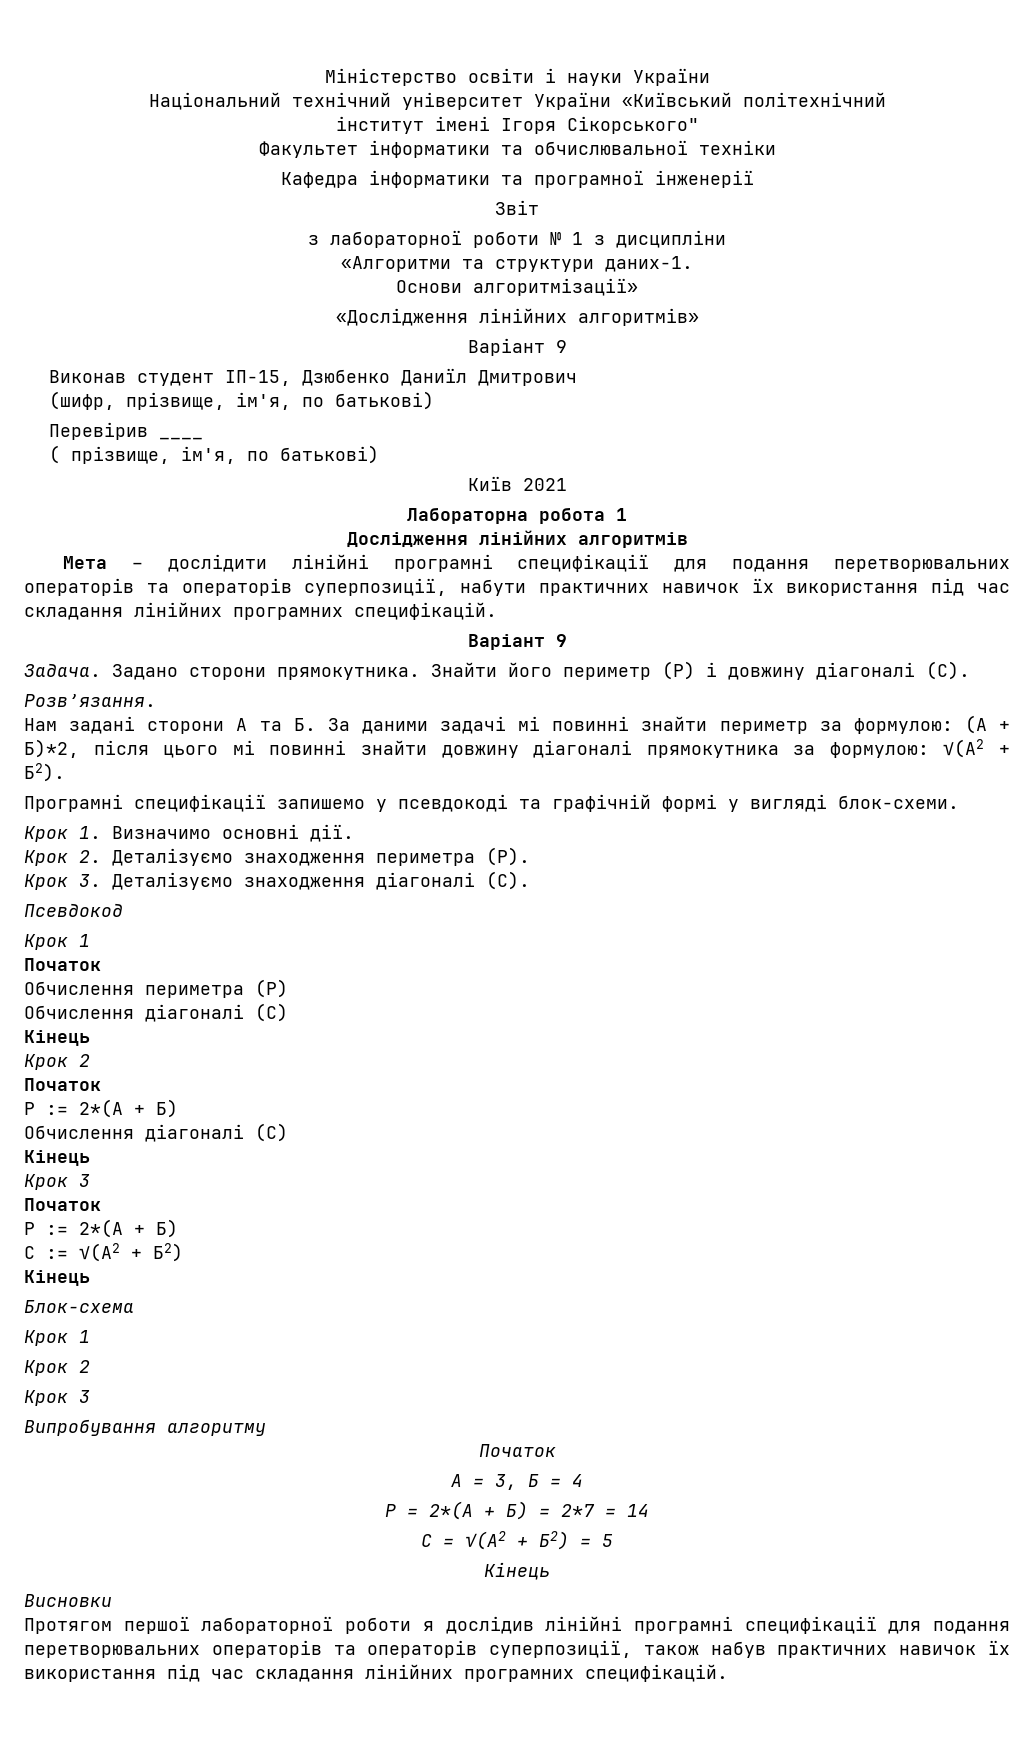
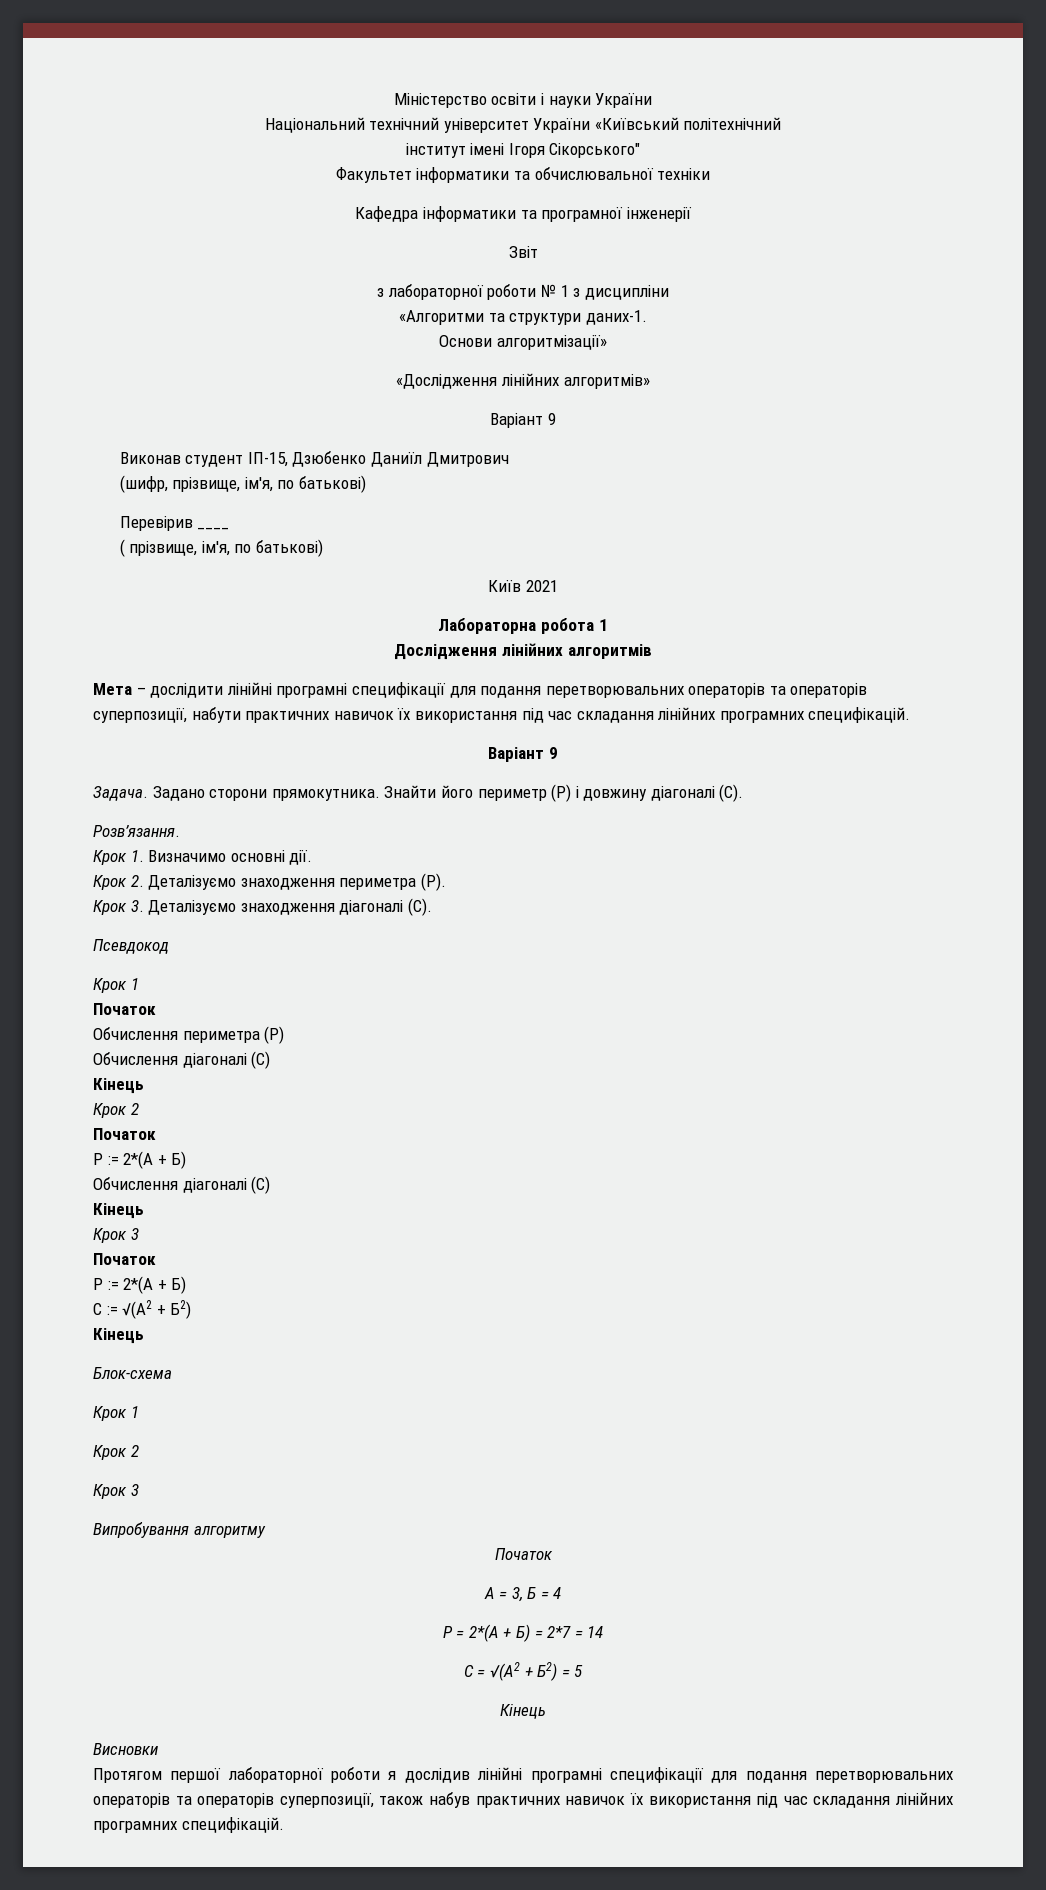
[24,715,1010,734] [24,739,1011,758] [24,763,65,782] [24,794,959,812] // Нам задані сторони А та Б. За даними задачі мі повинні знайти периметр за формулою: (А + Б)*2, після цього мі повинні знайти довжину діагоналі прямокутника за формулою: √(А2 + Б2). // Програмні специфікації запишемо у псевдокоді та графічній формі у вигляді блок-схеми. -> (180, 831) none

